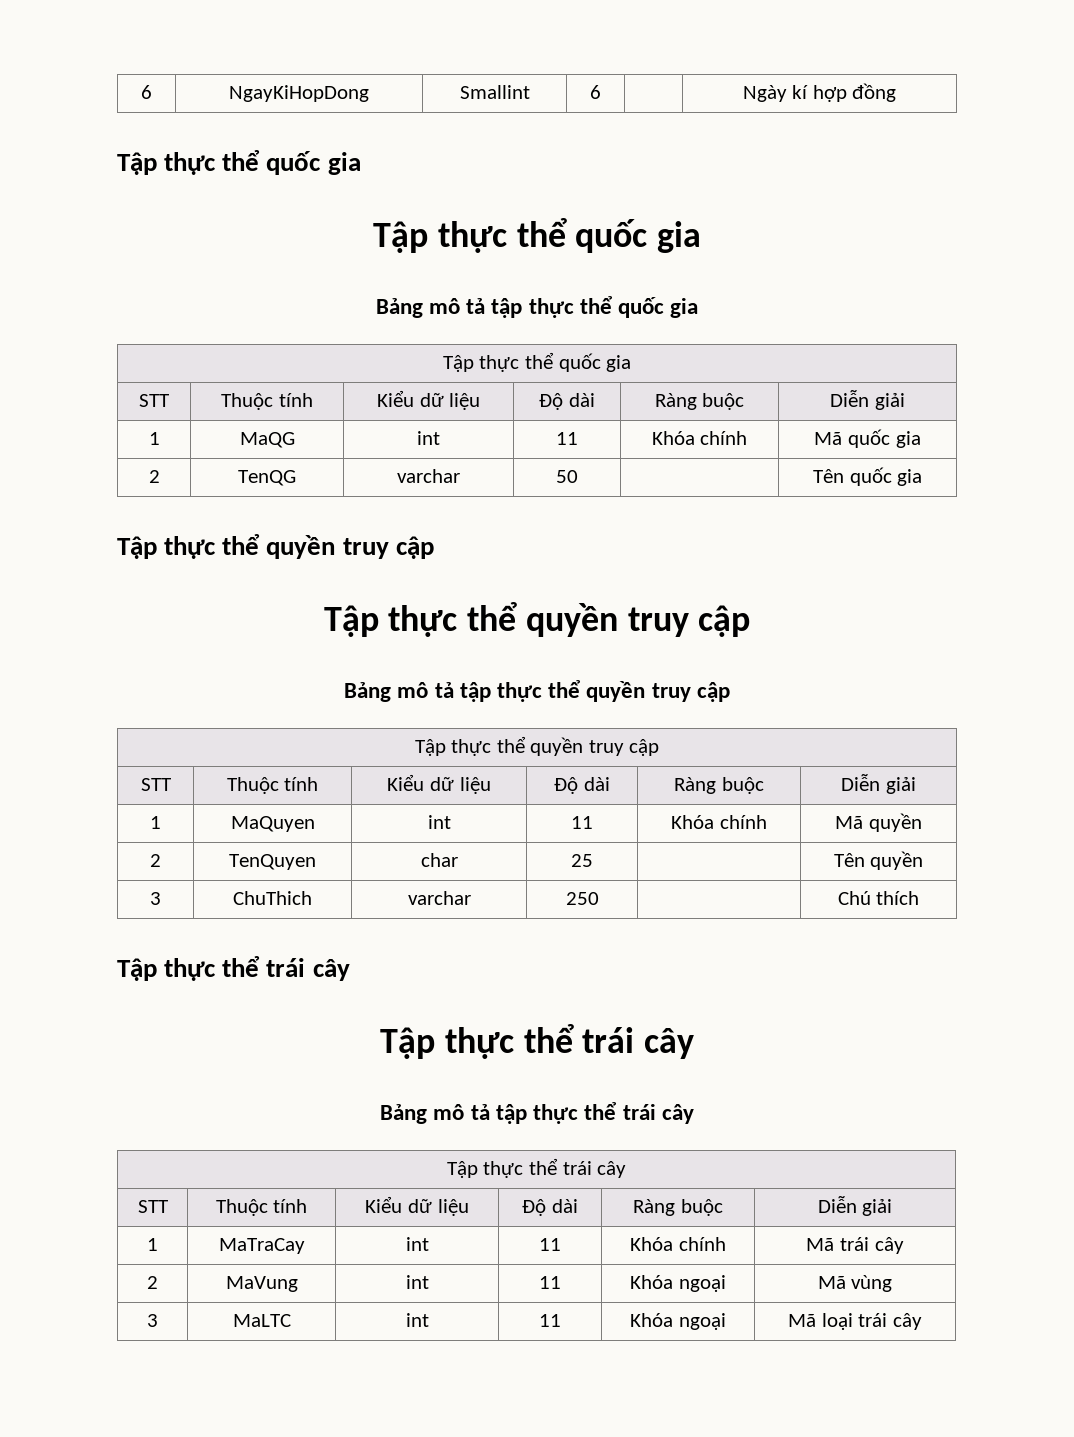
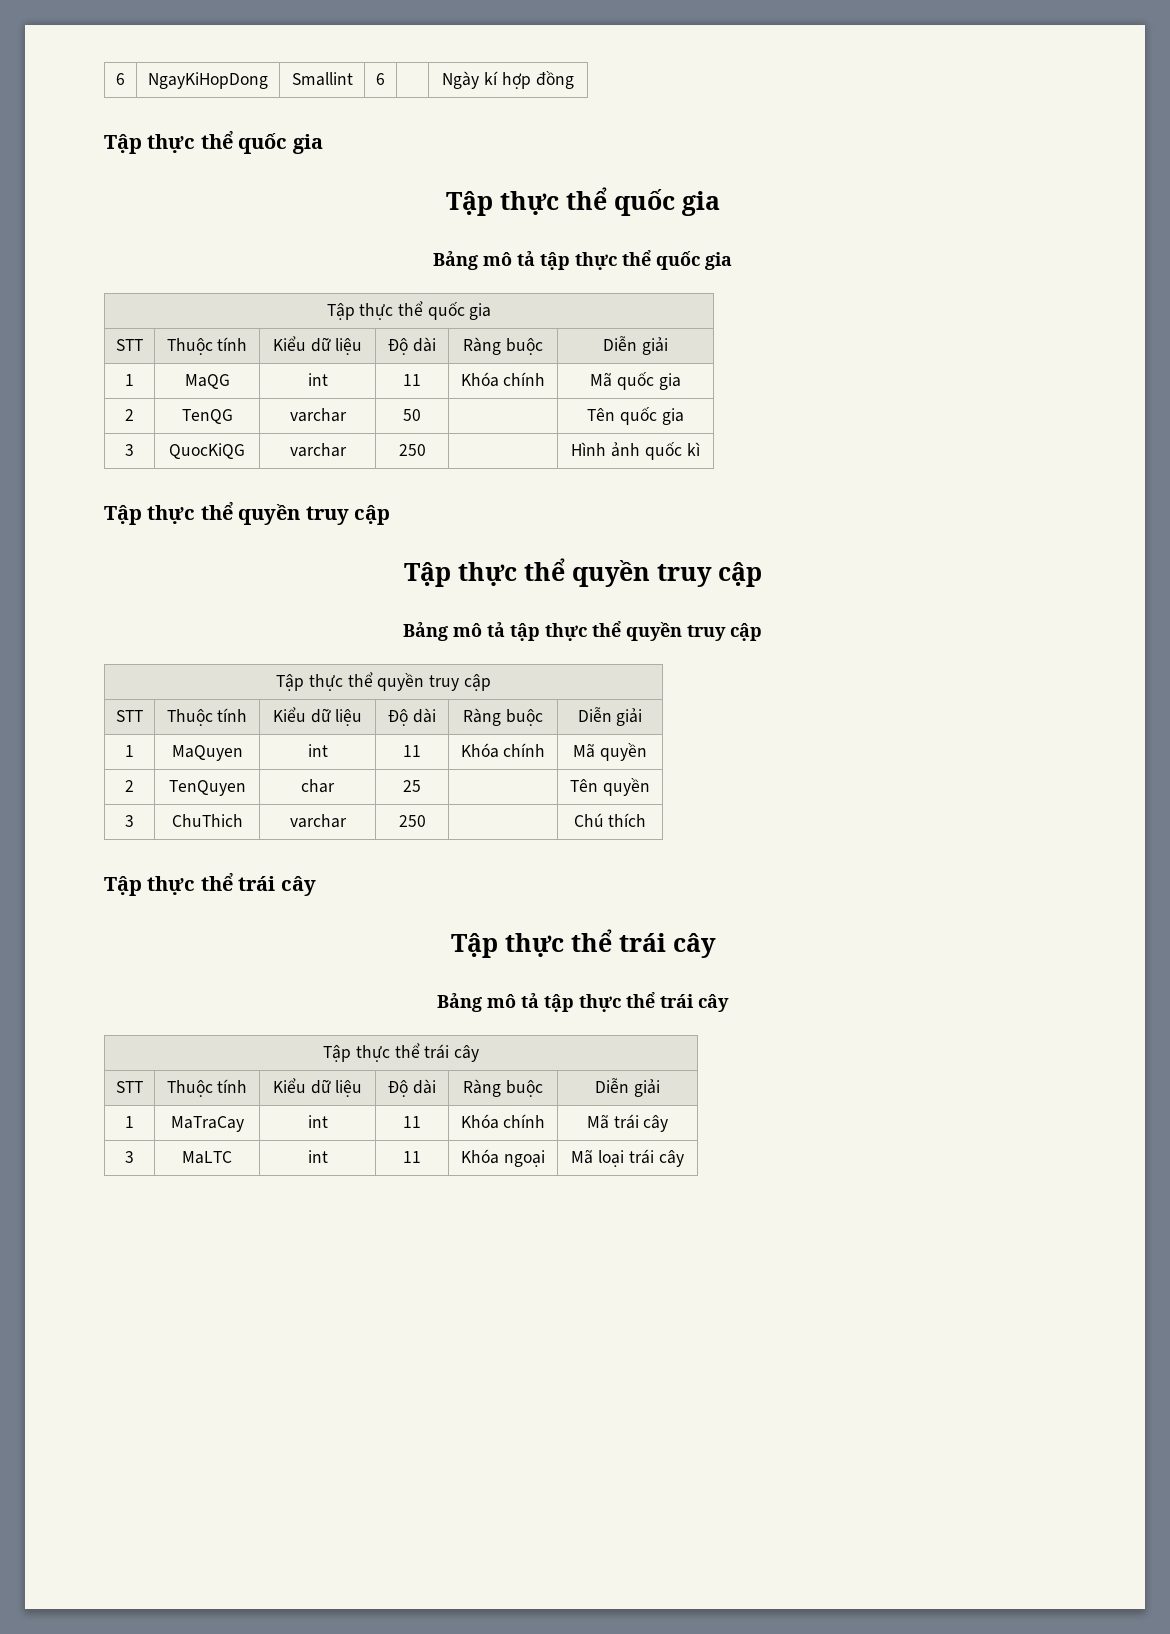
(923, 477) none -> [125,444,134,456] [169,443,245,459] [289,443,347,457] [398,444,426,456] [571,442,700,460] // 3 | QuocKiQG | varchar | 250 | | Hình ảnh quốc kì
[147,1276,158,1289] [225,1276,298,1292] [405,1275,429,1289] [539,1276,561,1289] [630,1275,726,1292] [817,1275,893,1292] // 2 | MaVung | int | 11 | Khóa ngoại | Mã vùng -> (669, 1123) none

